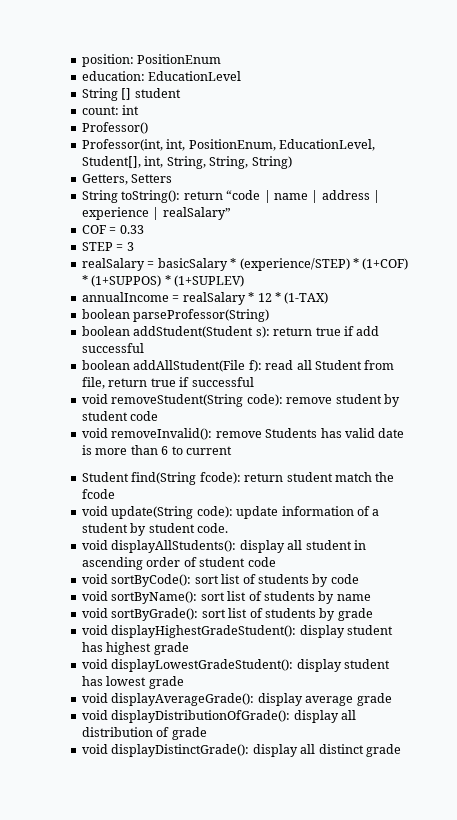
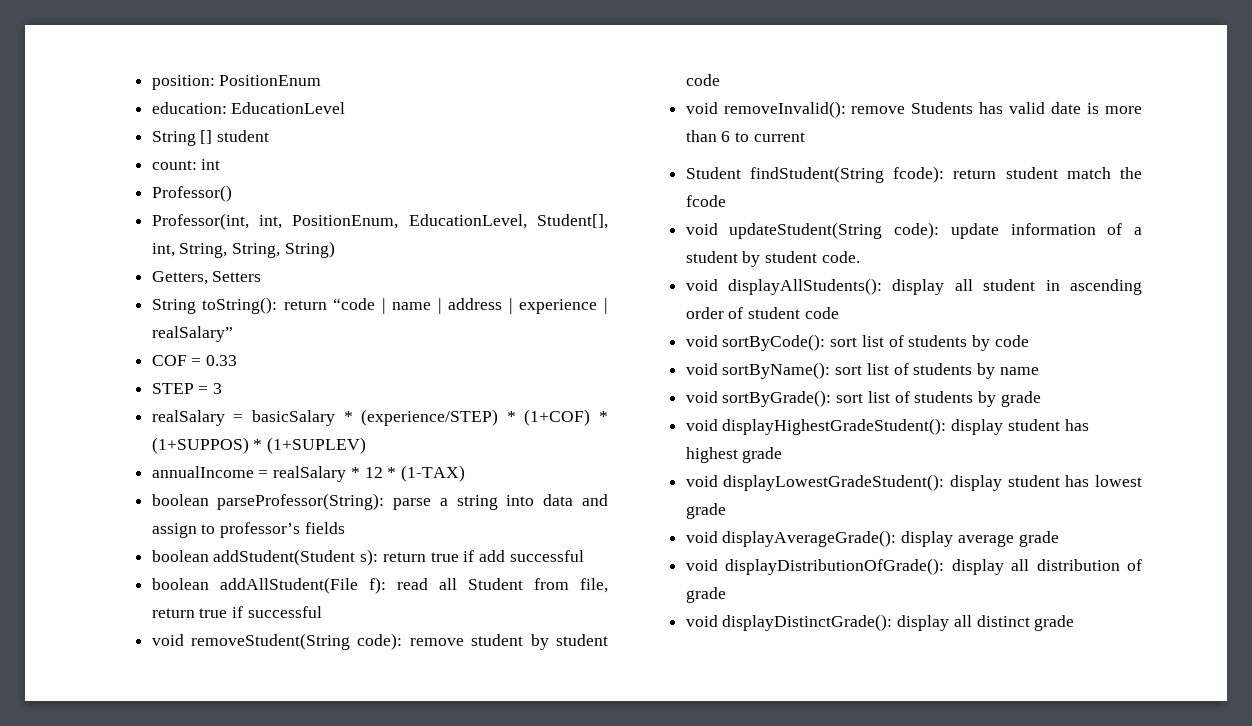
[133,309,270,322] parseProfessor(String) -> [217,493,608,510] [151,522,345,538] parseProfessor(String): parse a string into data and assign to professor’s fields
[131,472,197,485] find(String -> [749,166,884,183] findStudent(String
[111,506,194,519] update(String -> [729,222,883,239] updateStudent(String

